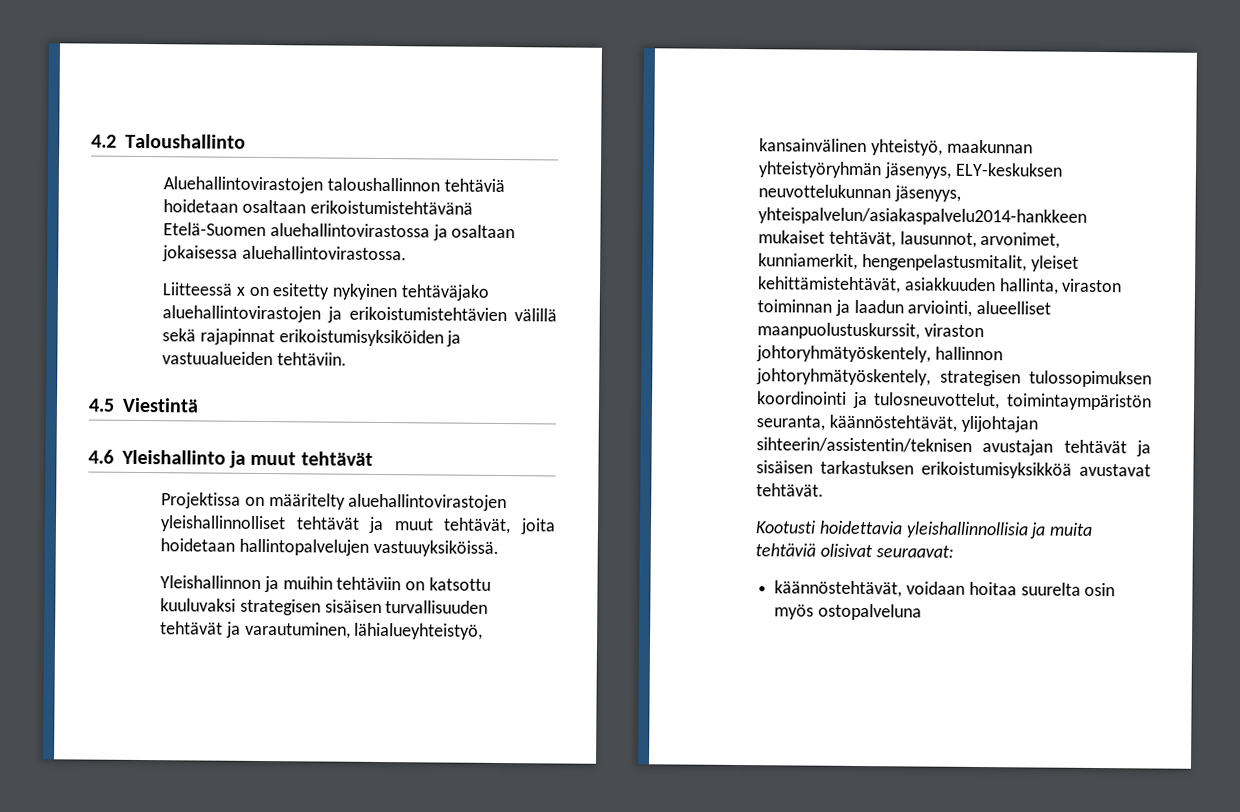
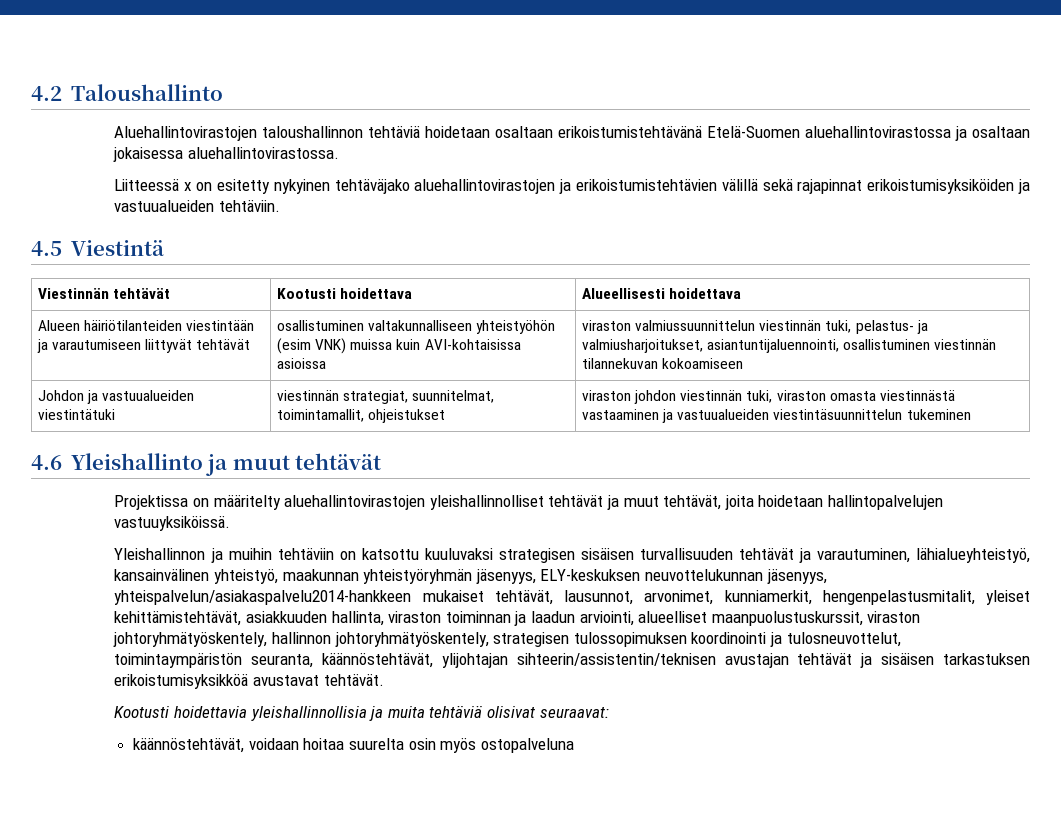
(199, 405) none -> [37,288,171,299] [276,288,413,299] [581,288,742,299] [37,320,255,331] [36,339,251,353] [276,320,556,334] [276,338,521,354] [276,358,326,369] [581,320,928,334] [581,339,997,353] [581,358,744,369] [37,390,195,404] [37,409,115,420] [276,390,495,404] [276,409,446,423] [581,390,955,404] [581,409,971,423] // Viestinnän tehtävät | Kootusti hoidettava | Alueellisesti hoidettava // Alueen häiriötilanteiden viestintään ja varautumiseen liittyvät tehtävät | osallistuminen valtakunnalliseen yhteistyöhön (esim VNK) muissa kuin AVI-kohtaisissa asioissa | viraston valmiussuunnittelun viestinnän tuki, pelastus- ja valmiusharjoitukset, asiantuntijaluennointi, osallistuminen viestinnän tilannekuvan kokoamiseen // Johdon ja vastuualueiden viestintätuki | viestinnän strategiat, suunnitelmat, toimintamallit, ohjeistukset | viraston johdon viestinnän tuki, viraston omasta viestinnästä vastaaminen ja vastuualueiden viestintäsuunnittelun tukeminen

